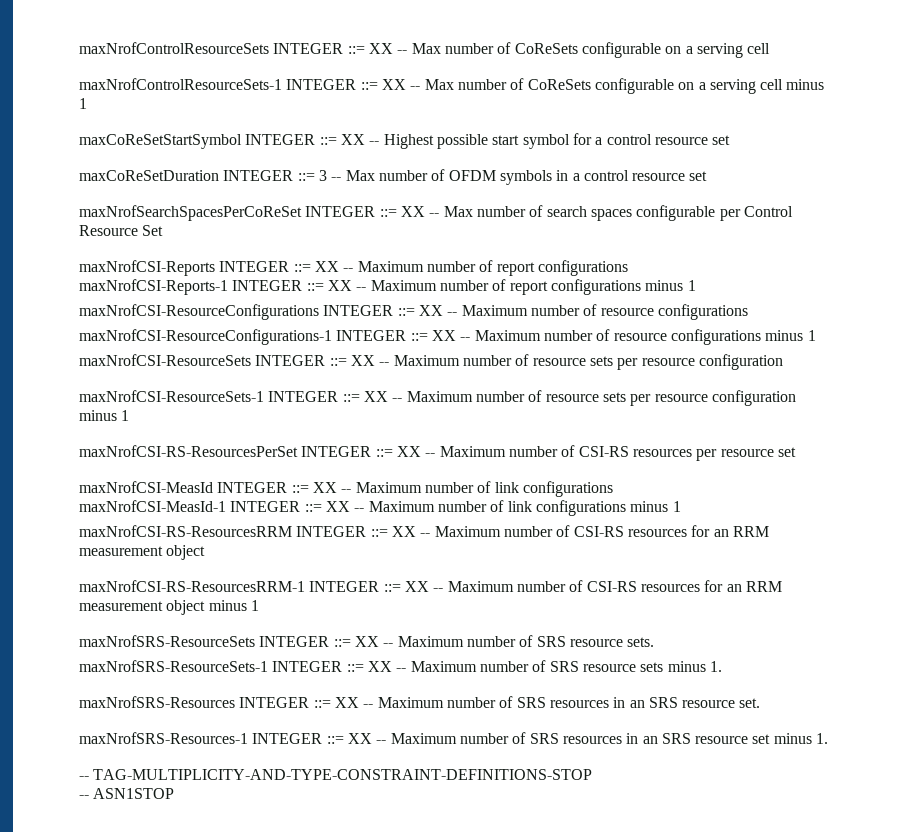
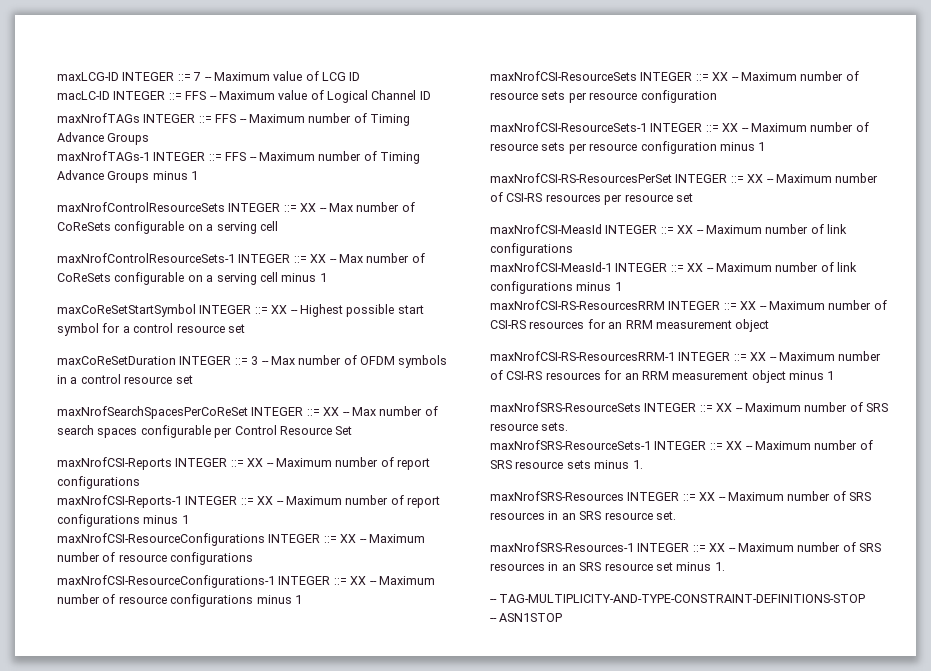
(79, 48) none -> [57,71,361,81] [57,90,431,103] [57,113,410,126] [57,132,150,145] [57,151,420,164] [57,170,199,183] maxLCG-ID INTEGER ::= 7 -- Maximum value of LCG ID // macLC-ID INTEGER ::= FFS -- Maximum value of Logical Channel ID // maxNrofTAGs INTEGER ::= FFS -- Maximum number of Timing Advance Groups // maxNrofTAGs-1 INTEGER ::= FFS -- Maximum number of Timing Advance Groups minus 1 //

